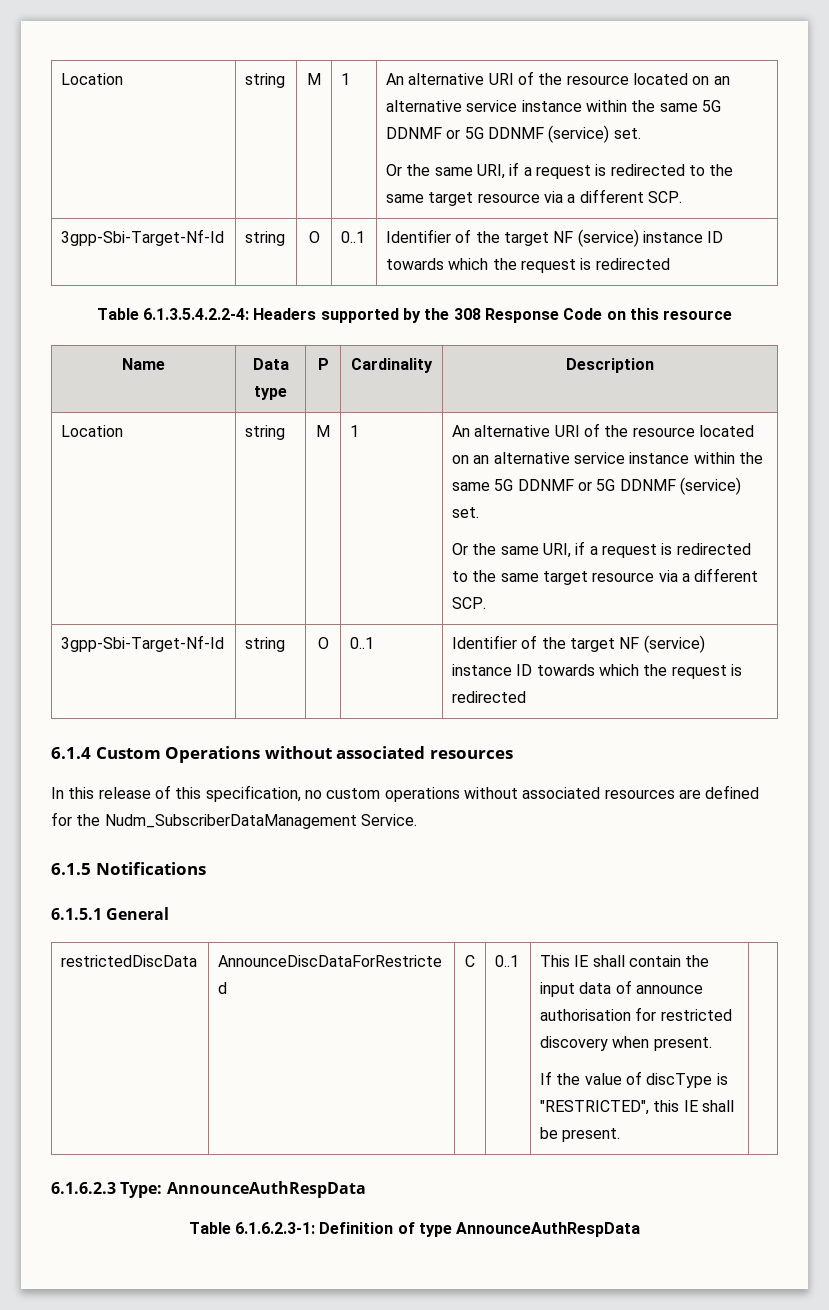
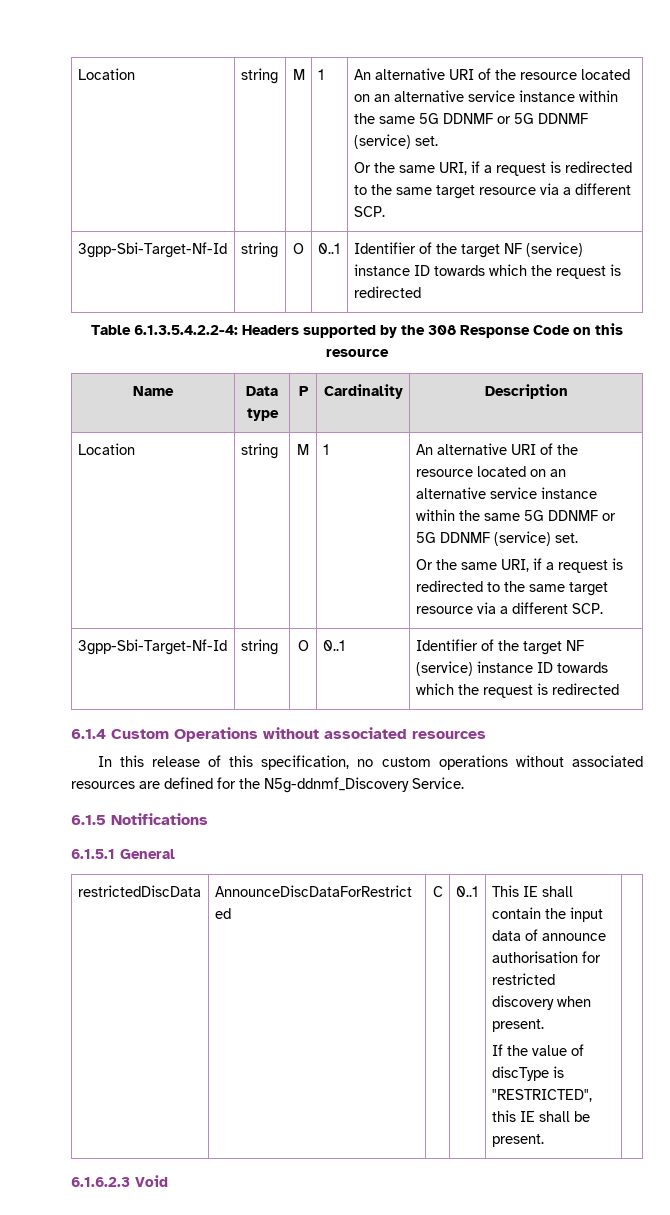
[104,814,357,829] Nudm_SubscriberDataManagement -> [264,777,409,793] N5g-ddnmf_Discovery
[120,1181,366,1198] [188,1222,641,1237] Type: AnnounceAuthRespData // Table 6.1.6.2.3-1: Definition of type AnnounceAuthRespData -> [135,1175,168,1187] Void

